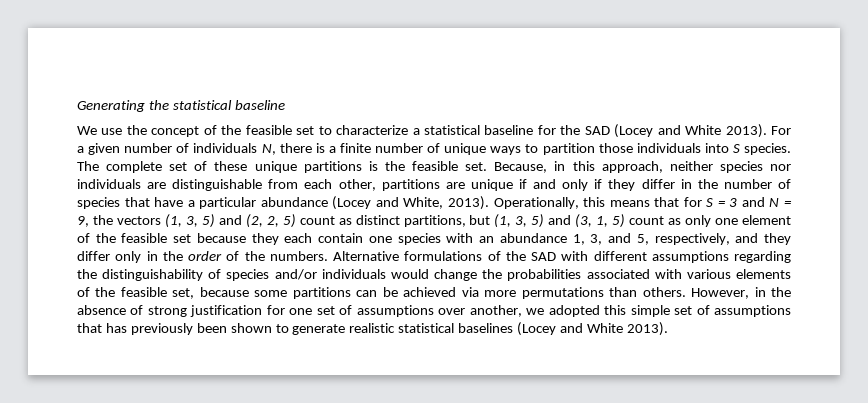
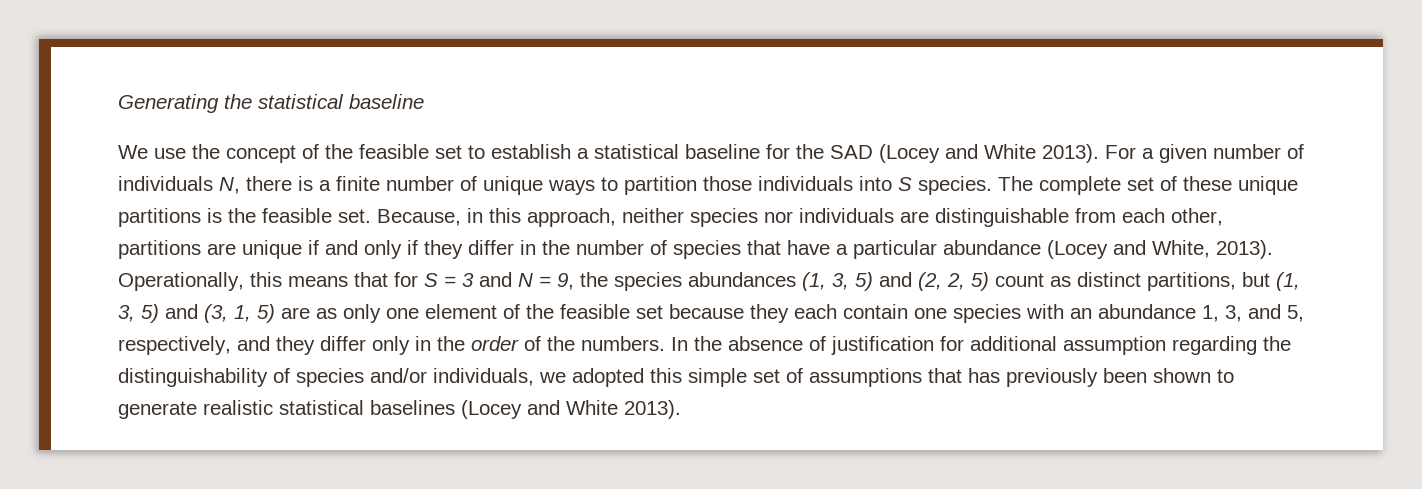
[336,125,409,135] characterize -> [491,144,571,159] establish
[116,216,161,225] vectors -> [614,272,796,291] species abundances
[629,216,665,225] count -> [281,307,310,319] are
[333,251,729,263] Alternative formulations of the SAD with different assumptions -> [671,336,1166,355] In the absence of justification for additional assumption
[321,269,791,281] [77,287,792,299] [77,305,522,317] individuals would change the probabilities associated with various elements of the feasible set, because some partitions can be achieved via more permutations than others. However, in the absence of strong justification for one set of assumptions over another, -> [433,368,534,386] individuals,

